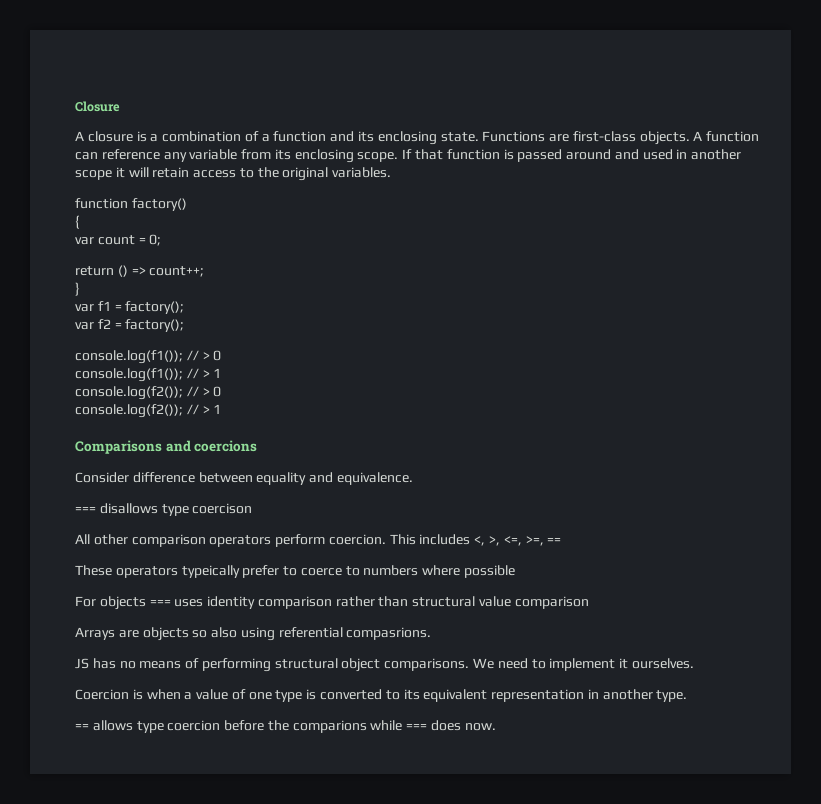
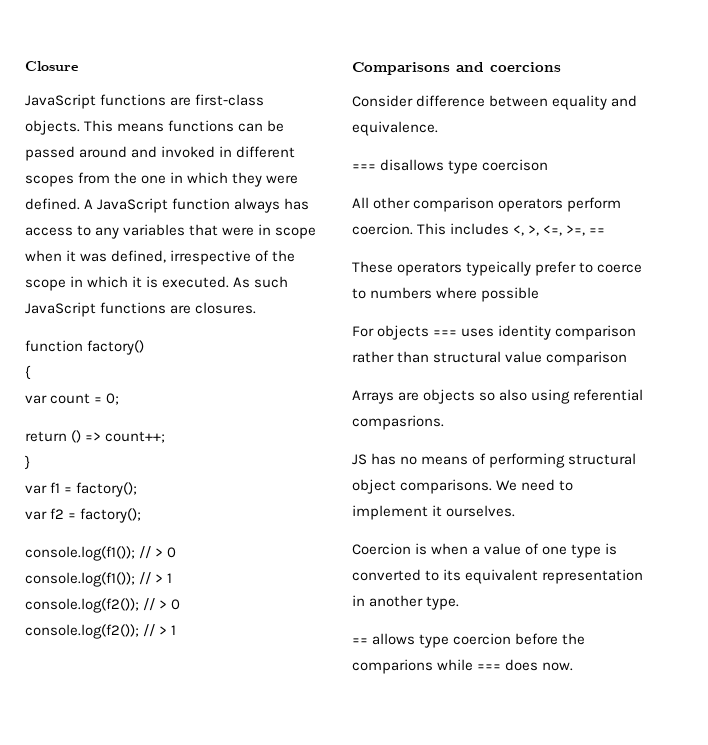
[75,131,760,145] [75,149,742,163] [75,167,392,181] A closure is a combination of a function and its enclosing state. Functions are first-class objects. A function can reference any variable from its enclosing scope. If that function is passed around and used in another scope it will retain access to the original variables. -> [25,94,265,109] [25,120,285,135] [25,146,296,161] [25,172,299,187] [25,198,310,213] [25,224,317,239] [25,250,296,265] [25,276,289,291] [25,302,257,317] JavaScript functions are first-class objects. This means functions can be passed around and invoked in different scopes from the one in which they were defined. A JavaScript function always has access to any variables that were in scope when it was defined, irrespective of the scope in which it is executed. As such JavaScript functions are closures.

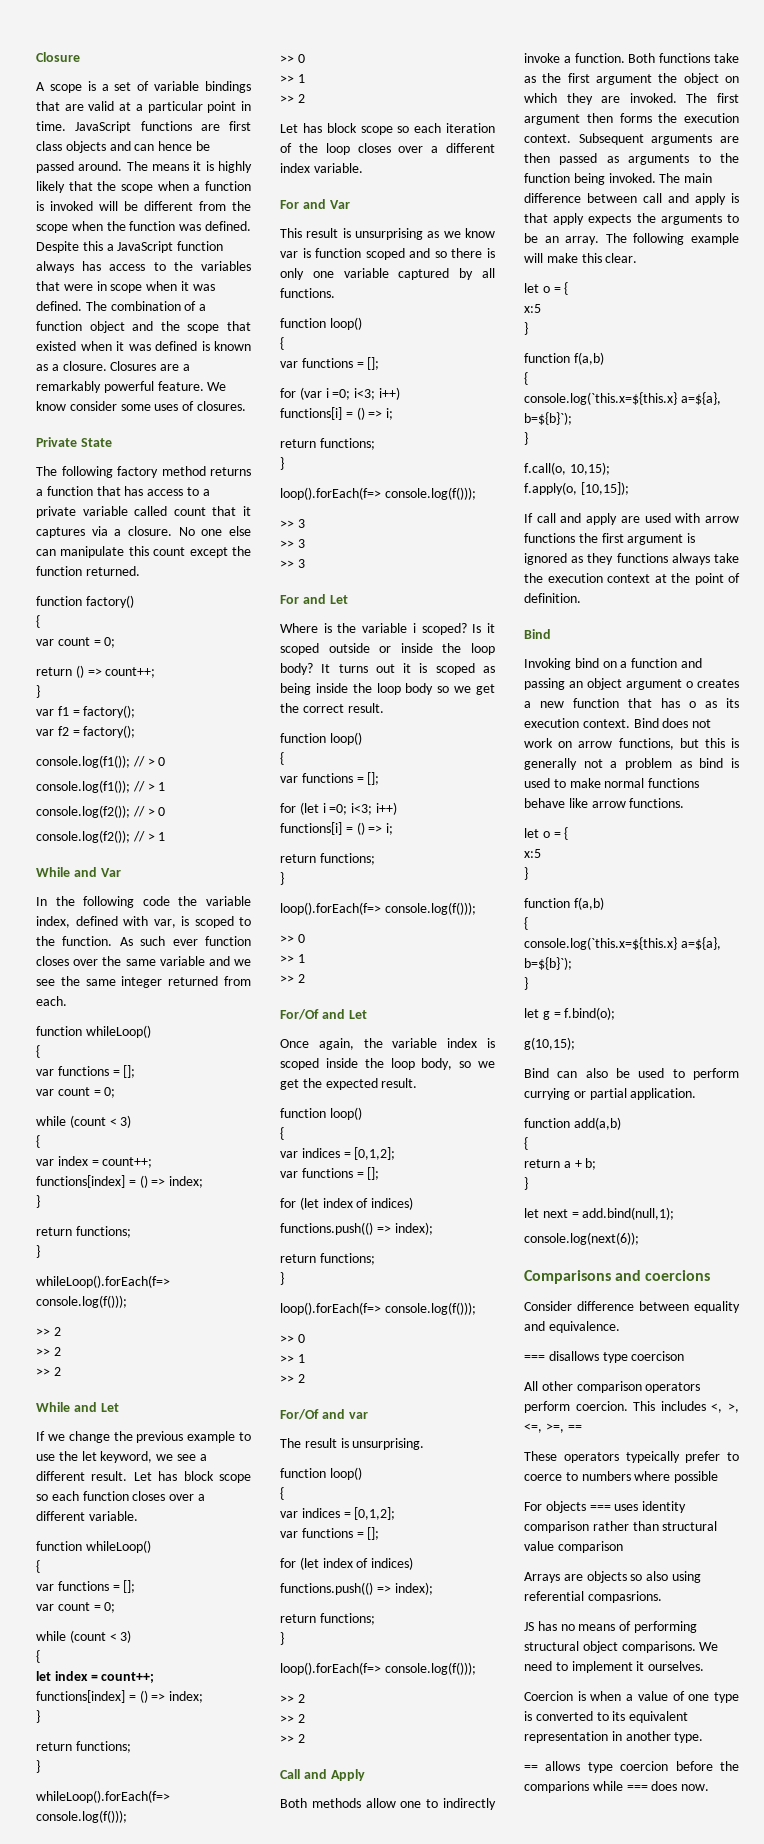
[25,94,265,109] [25,120,285,135] [25,146,296,161] [25,172,299,187] [25,198,94,210] JavaScript functions are first-class objects. This means functions can be passed around and invoked in different scopes from the one in which they were defined. A -> [36,81,252,93] [36,101,251,113] [36,121,251,133] [36,141,210,153] [36,161,253,173] [36,181,251,193] [36,201,251,211] [36,221,251,233] [36,241,114,253] A scope is a set of variable bindings that are valid at a particular point in time. JavaScript functions are first class objects and can hence be passed around. The means it is highly likely that the scope when a function is invoked will be different from the scope when the function was defined. Despite this a
[95,227,120,239] any -> [173,261,193,271] the
[111,250,296,265] [25,276,289,291] [25,302,257,317] defined, irrespective of the scope in which it is executed. As such JavaScript functions are closures. -> [36,301,207,311] [36,321,251,333] [36,341,251,351] [36,361,190,371] [36,381,227,393] [36,401,246,411] [36,437,112,447] [36,466,251,478] [36,486,210,496] [36,506,251,518] [36,526,251,538] [36,546,252,558] [36,566,140,576] defined. The combination of a function object and the scope that existed when it was defined is known as a closure. Closures are a remarkably powerful feature. We know consider some uses of closures. // Private State // The following factory method returns a function that has access to a private variable called count that it captures via a closure. No one else can manipulate this count except the function returned.
(177, 630) none -> [36,867,121,877] [36,896,251,908] [36,916,251,928] [36,936,252,946] [36,956,251,966] [36,976,251,988] [36,996,67,1006] [36,1025,151,1038] [36,1045,40,1058] [36,1065,136,1078] [36,1087,116,1098] [36,1115,132,1128] [36,1135,40,1148] [36,1156,153,1168] [36,1175,204,1188] [36,1195,40,1208] [36,1226,131,1238] [36,1245,40,1258] [36,1275,170,1288] [36,1295,127,1308] [36,1327,61,1336] [36,1347,61,1356] [36,1367,61,1376] [36,1402,119,1412] [36,1431,251,1443] [36,1451,207,1463] [36,1471,252,1483] [36,1491,205,1501] [36,1511,138,1521] [36,1540,151,1553] [36,1560,40,1573] [36,1580,136,1593] [36,1602,116,1613] [36,1630,132,1643] [36,1650,40,1663] [36,1671,155,1683] [36,1690,204,1703] [36,1710,40,1723] [36,1741,131,1753] [36,1760,40,1773] [36,1790,170,1803] [36,1810,127,1823] [280,54,305,63] [280,74,305,83] [280,94,305,103] [280,123,495,135] [280,143,495,155] [280,163,363,173] [280,199,350,209] [280,228,495,240] [280,248,495,260] [280,268,495,280] [280,288,335,298] [280,317,362,330] [280,337,284,350] [280,357,380,370] [280,387,400,400] [280,407,394,420] [280,438,375,450] [280,457,284,470] [280,487,476,500] [280,519,305,528] [280,539,305,548] [280,559,305,568] [280,594,348,604] [280,623,495,635] [280,643,495,655] [280,663,495,675] [280,683,495,695] [280,703,384,713] [280,732,362,745] [280,752,284,765] [280,772,380,785] [280,802,397,815] [280,822,394,835] [280,853,375,865] [280,872,284,885] [280,902,476,915] [280,934,305,943] [280,954,305,963] [280,974,305,983] [280,1009,367,1020] [280,1038,495,1050] [280,1058,495,1070] [280,1078,418,1090] [280,1107,362,1120] [280,1127,284,1140] [280,1147,396,1160] [280,1167,380,1180] [280,1197,414,1210] [280,1222,433,1235] [280,1253,375,1265] [280,1272,284,1285] [280,1302,476,1315] [280,1334,305,1343] [280,1354,305,1363] [280,1374,305,1383] [280,1409,368,1420] [280,1438,425,1450] [280,1467,362,1480] [280,1487,284,1500] [280,1507,396,1520] [280,1527,380,1540] [280,1557,414,1570] [280,1582,433,1595] [280,1613,375,1625] [280,1632,284,1645] [280,1662,476,1675] [280,1694,305,1703] [280,1714,305,1723] [280,1734,305,1743] [280,1769,365,1781] [280,1798,496,1810] [524,53,739,63] [524,73,739,85] [524,93,739,105] [524,113,739,125] [524,133,739,145] [524,153,739,165] [524,173,713,185] [524,193,739,205] [524,213,739,225] [524,233,739,245] [524,253,638,263] [524,282,569,295] [524,304,541,313] [524,322,528,335] [524,352,604,365] [524,372,528,385] [524,392,721,405] [524,412,572,425] [524,432,528,445] [524,462,610,475] [524,482,629,495] [524,513,739,525] [524,533,696,545] [524,553,739,565] [524,573,740,585] [524,593,581,603] [524,629,551,639] [524,658,702,670] [524,678,739,690] [524,698,739,708] [524,718,712,728] [524,738,739,750] [524,758,739,770] [524,778,700,788] [524,798,685,808] [524,827,569,840] [524,849,541,858] [524,867,528,880] [524,897,604,910] [524,917,528,930] [524,937,721,950] [524,957,572,970] [524,977,528,990] [524,1007,616,1020] [524,1037,575,1050] [524,1068,739,1080] [524,1088,697,1100] [524,1117,621,1130] [524,1137,528,1150] [524,1158,597,1170] [524,1177,528,1190] [524,1207,675,1220] [524,1232,639,1245] // While and Var // In the following code the variable index, defined with var, is scoped to the function. As such ever function closes over the same variable and we see the same integer returned from each. // function whileLoop() // { // var functions = []; // var count = 0; // while (count < 3) // { // var index = count++; // functions[index] = () => index; // } // return functions; // } // whileLoop().forEach(f=> console.log(f())); // >> 2 // >> 2 // >> 2 // While and Let // If we change the previous example to use the let keyword, we see a different result. Let has block scope so each function closes over a different variable. // function whileLoop() // { // var functions = []; // var count = 0; // while (count < 3) // { // let index = count++; // functions[index] = () => index; // } // return functions; // } // whileLoop().forEach(f=> console.log(f())); // >> 0 // >> 1 // >> 2 // Let has block scope so each iteration of the loop closes over a different index variable. // For and Var // This result is unsurprising as we know var is function scoped and so there is only one variable captured by all functions. // function loop() // { // var functions = []; // for (var i =0; i<3; i++) // functions[i] = () => i; // return functions; // } // loop().forEach(f=> console.log(f())); // >> 3 // >> 3 // >> 3 // For and Let // Where is the variable i scoped? Is it scoped outside or inside the loop body? It turns out it is scoped as being inside the loop body so we get the correct result. // function loop() // { // var functions = []; // for (let i =0; i<3; i++) // functions[i] = () => i; // return functions; // } // loop().forEach(f=> console.log(f())); // >> 0 // >> 1 // >> 2 // For/Of and Let // Once again, the variable index is scoped inside the loop body, so we get the expected result. // function loop() // { // var indices = [0,1,2]; // var functions = []; // for (let index of indices) // functions.push(() => index); // return functions; // } // loop().forEach(f=> console.log(f())); // >> 0 // >> 1 // >> 2 // For/Of and var // The result is unsurprising. // function loop() // { // var indices = [0,1,2]; // var functions = []; // for (let index of indices) // functions.push(() => index); // return functions; // } // loop().forEach(f=> console.log(f())); // >> 2 // >> 2 // >> 2 // Call and Apply // Both methods allow one to indirectly invoke a function. Both functions take as the first argument the object on which they are invoked. The first argument then forms the execution context. Subsequent arguments are then passed as arguments to the function being invoked. The main difference between call and apply is that apply expects the arguments to be an array. The following example will make this clear. // let o = { // x:5 // } // function f(a,b) // { // console.log(`this.x=${this.x} a=${a}, b=${b}`); // } // f.call(o, 10,15); // f.apply(o, [10,15]); // If call and apply are used with arrow functions the first argument is ignored as they functions always take the execution context at the point of definition. // Bind // Invoking bind on a function and passing an object argument o creates a new function that has o as its execution context. Bind does not work on arrow functions, but this is generally not a problem as bind is used to make normal functions behave like arrow functions. // let o = { // x:5 // } // function f(a,b) // { // console.log(`this.x=${this.x} a=${a}, b=${b}`); // } // let g = f.bind(o); // g(10,15); // Bind can also be used to perform currying or partial application. // function add(a,b) // { // return a + b; // } // let next = add.bind(null,1); // console.log(next(6));

